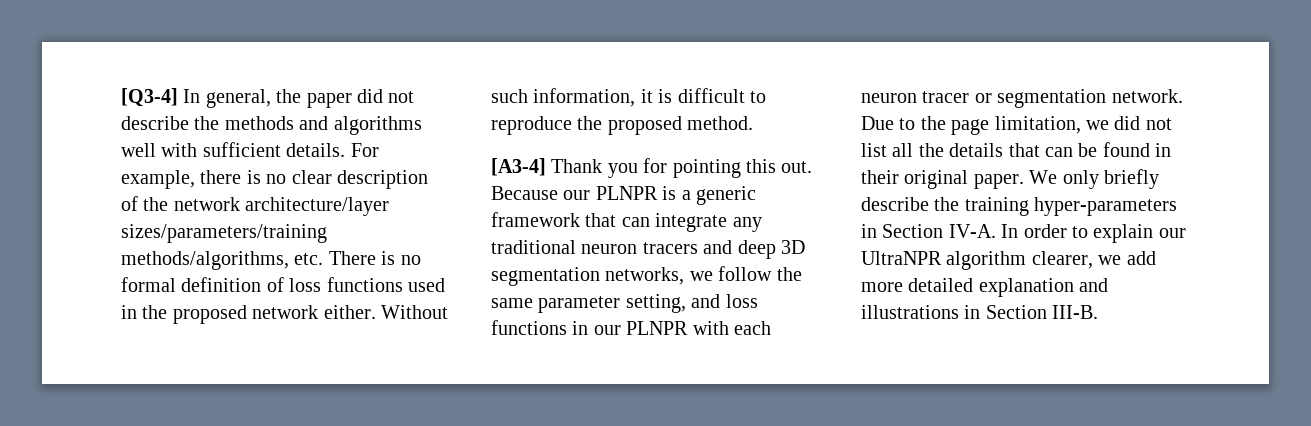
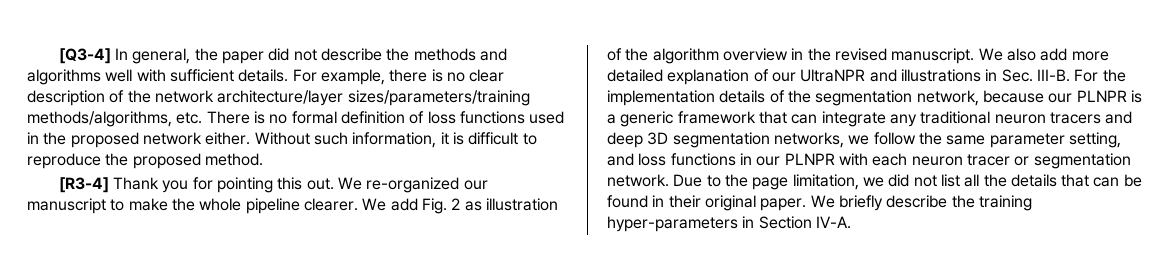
[491,158,546,176] [A3-4] -> [58,177,109,193] [R3-4]
[491,186,558,200] Because -> [338,177,488,193] [27,198,558,214] [607,48,1109,64] [607,69,1126,85] [607,90,1044,106] We re-organized our manuscript to make the whole pipeline clearer. We add Fig. 2 as illustration of the algorithm overview in the revised manuscript. We also add more detailed explanation of our UltraNPR and illustrations in Sec. III-B. For the implementation details of the segmentation network, because
[1062,170,1099,189] only -> (835, 201) none
[1001,224,1186,243] [861,251,1156,270] [861,278,1109,297] [861,305,1099,319] In order to explain our UltraNPR algorithm clearer, we add more detailed explanation and illustrations in Section III-B. -> (851, 222) none

